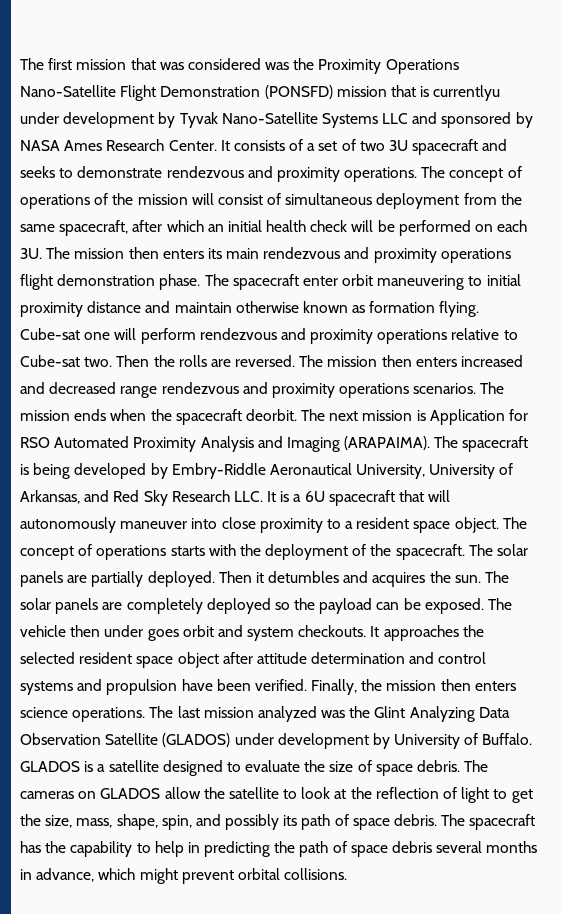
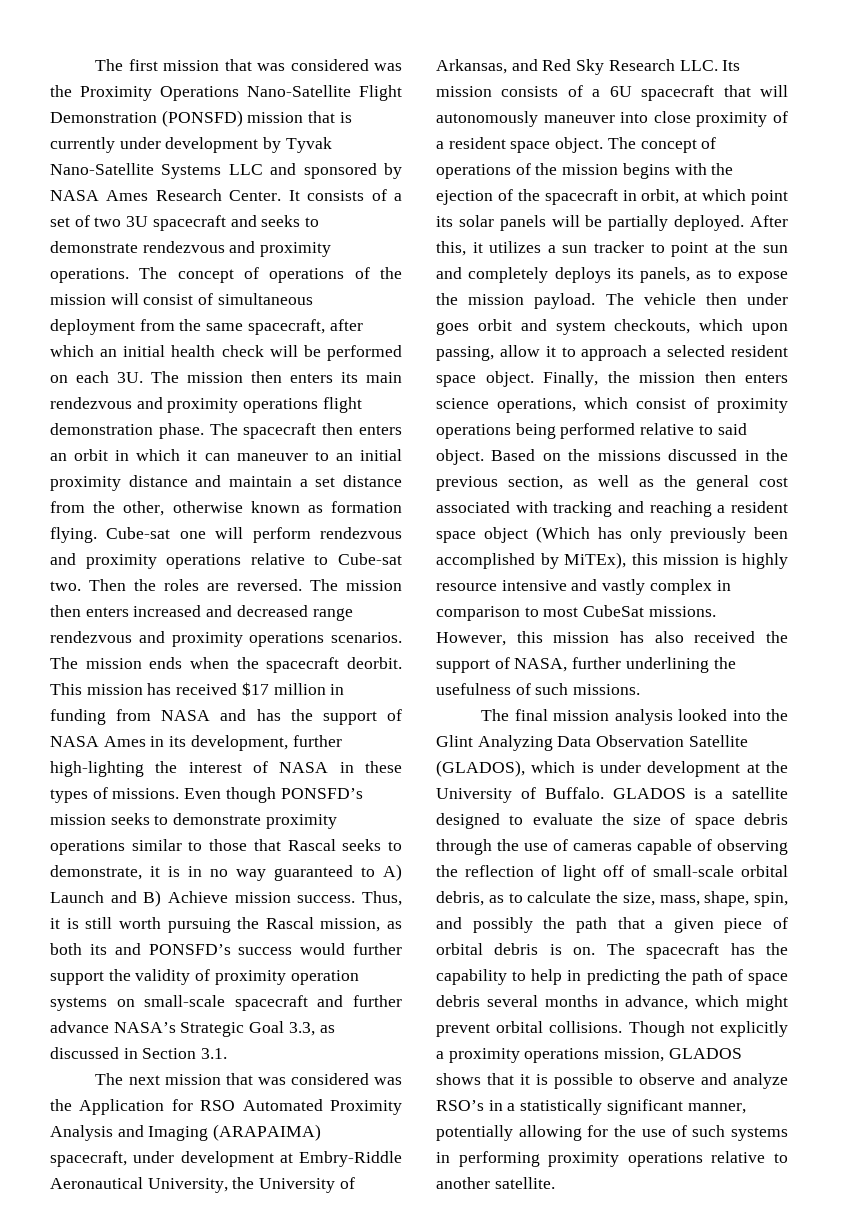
[433,85,501,101] currentlyu -> [50,137,115,153] currently
[302,274,483,290] enter orbit maneuvering to -> [322,423,403,435] [50,449,353,461] then enters an orbit in which it can maneuver to an
(232, 307) none -> [299,475,402,487] [50,501,165,516] a set distance from the other,
[178,355,207,367] rolls -> [164,579,199,591] roles
[301,409,426,421] The next mission is -> [50,682,345,696] [50,709,402,725] [50,735,342,751] [50,761,402,777] [50,787,363,803] [50,813,337,829] [50,839,403,855] [50,864,402,881] [50,890,402,907] [50,917,402,933] [50,943,402,955] [50,969,359,985] [50,995,402,1011] [50,1021,335,1037] [50,1047,228,1059] [95,1073,402,1085] [50,1099,72,1111] This mission has received $17 million in funding from NASA and has the support of NASA Ames in its development, further high-lighting the interest of NASA in these types of missions. Even though PONSFD’s mission seeks to demonstrate proximity operations similar to those that Rascal seeks to demonstrate, it is in no way guaranteed to A) Launch and B) Achieve mission success. Thus, it is still worth pursuing the Rascal mission, as both its and PONSFD’s success would further support the validity of proximity operation systems on small-scale spacecraft and further advance NASA’s Strategic Goal 3.3, as discussed in Section 3.1. // The next mission that was considered was the
[344,436,529,452] [20,463,168,479] (ARAPAIMA). The spacecraft is being developed by -> [213,1124,322,1141] [50,1151,293,1167] (ARAPAIMA) spacecraft, under development at
(426, 471) none -> [232,1177,255,1189] the
[267,491,290,502] It is -> [722,60,741,71] [436,85,583,97] Its mission consists of
[326,519,341,529] to -> [773,111,788,123] of
[170,546,205,556] starts -> [515,163,670,179] of the mission begins
[265,544,529,560] [20,571,510,587] [20,598,484,614] deployment of the spacecraft. The solar panels are partially deployed. Then it detumbles and acquires the sun. The solar panels are completely deployed so the payload can be exposed. -> [436,189,788,205] [436,215,788,231] [436,241,788,257] [436,267,788,283] [436,293,596,309] ejection of the spacecraft in orbit, at which point its solar panels will be partially deployed. After this, it utilizes a sun tracker to point at the sun and completely deploys its panels, as to expose the mission payload.
[298,625,484,641] [20,652,487,668] [20,679,307,695] checkouts. It approaches the selected resident space object after attitude determination and control systems and propulsion have been verified. -> [614,319,788,335] [436,345,788,361] [436,371,534,387] checkouts, which upon passing, allow it to approach a selected resident space object.
[72,706,346,722] operations. The last mission analyzed was -> [497,397,788,413] [436,423,747,439] [436,449,788,465] [436,475,788,491] [436,501,788,517] [436,526,788,543] [436,552,788,569] [436,579,731,595] [436,605,716,621] [436,631,788,646] [436,657,736,673] [436,683,641,695] [481,709,761,725] operations, which consist of proximity operations being performed relative to said object. Based on the missions discussed in the previous section, as well as the general cost associated with tracking and reaching a resident space object (Which has only previously been accomplished by MiTEx), this mission is highly resource intensive and vastly complex in comparison to most CubeSat missions. However, this mission has also received the support of NASA, further underlining the usefulness of such missions. // The final mission analysis looked into
[162,733,390,749] (GLADOS) under development by -> [436,760,788,777] (GLADOS), which is under development at the
[417,760,489,772] [20,787,533,803] debris. The cameras on GLADOS allow the satellite to look at the reflection of light to get -> [744,813,788,825] [436,839,788,855] [436,865,788,881] [436,891,592,906] debris through the use of cameras capable of observing the reflection of light off of small-scale orbital debris, as to calculate
[283,814,438,830] its path of space debris. -> [543,917,788,933] [436,943,596,955] the path that a given piece of orbital debris is on.
(348, 874) none -> [628,1021,788,1037] [436,1048,742,1063] [436,1073,788,1089] [436,1099,746,1115] [436,1125,788,1141] [436,1151,788,1167] [436,1177,555,1189] Though not explicitly a proximity operations mission, GLADOS shows that it is possible to observe and analyze RSO’s in a statistically significant manner, potentially allowing for the use of such systems in performing proximity operations relative to another satellite.

